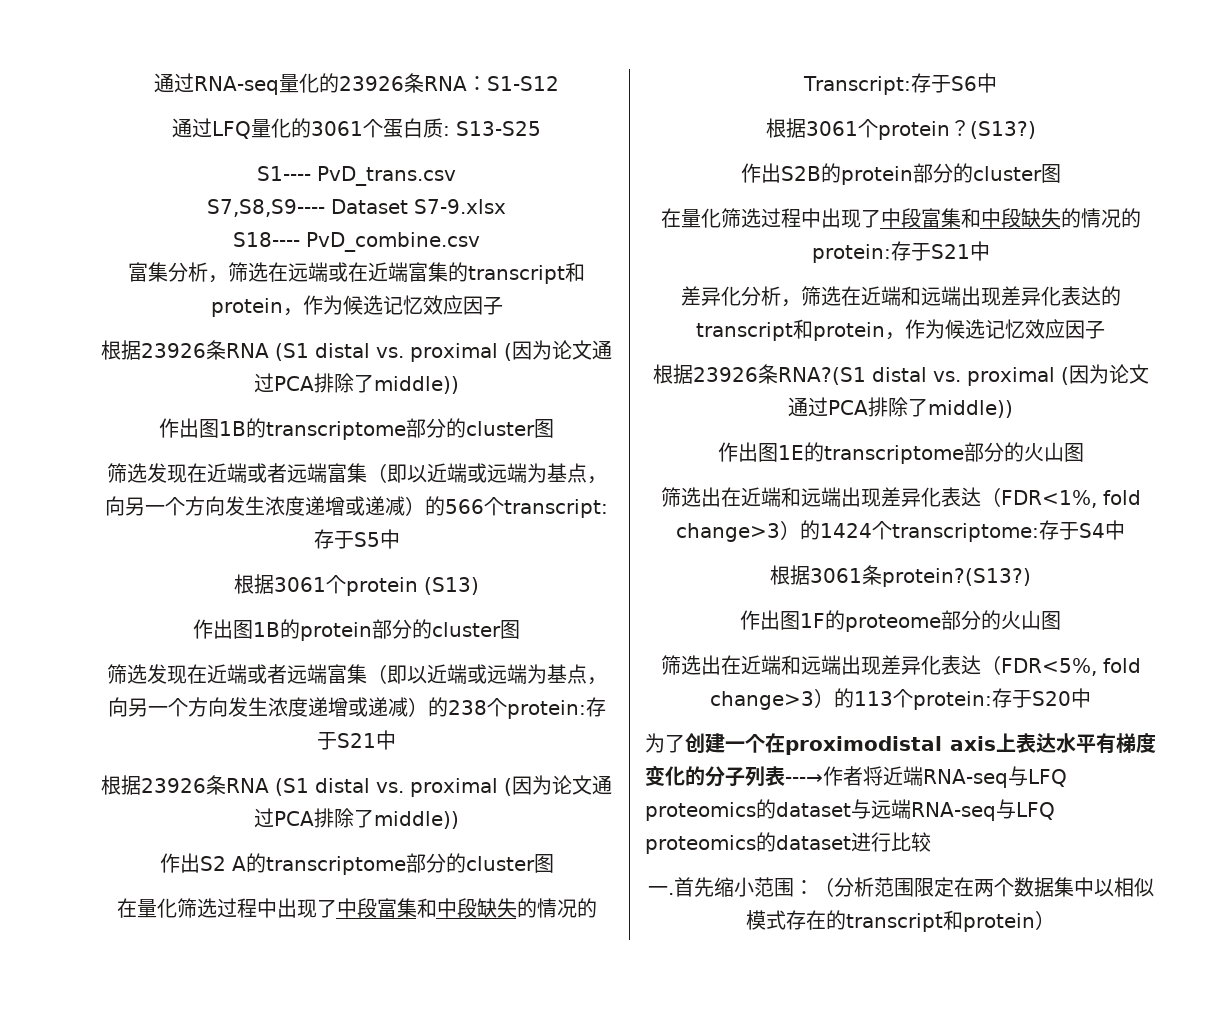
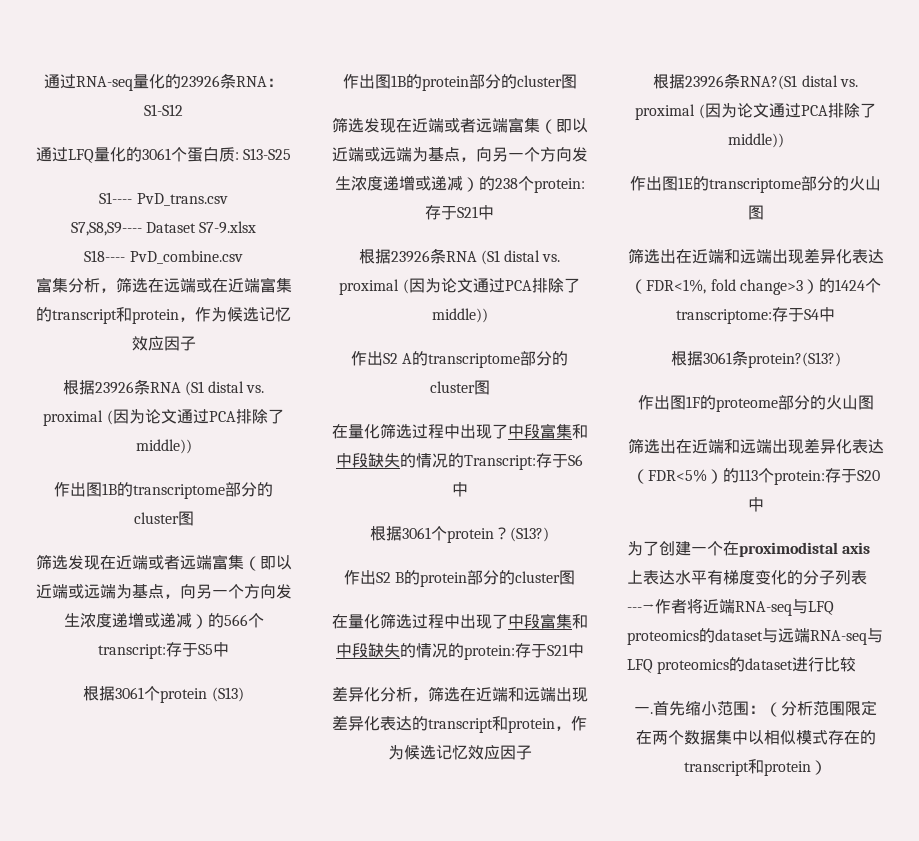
[780,166,821,181] S2B -> [375,572,405,583] S2 B
[1000,658,1141,676] [710,691,814,710] FDR<5%, fold change>3 -> [647,469,707,482] FDR<5%

